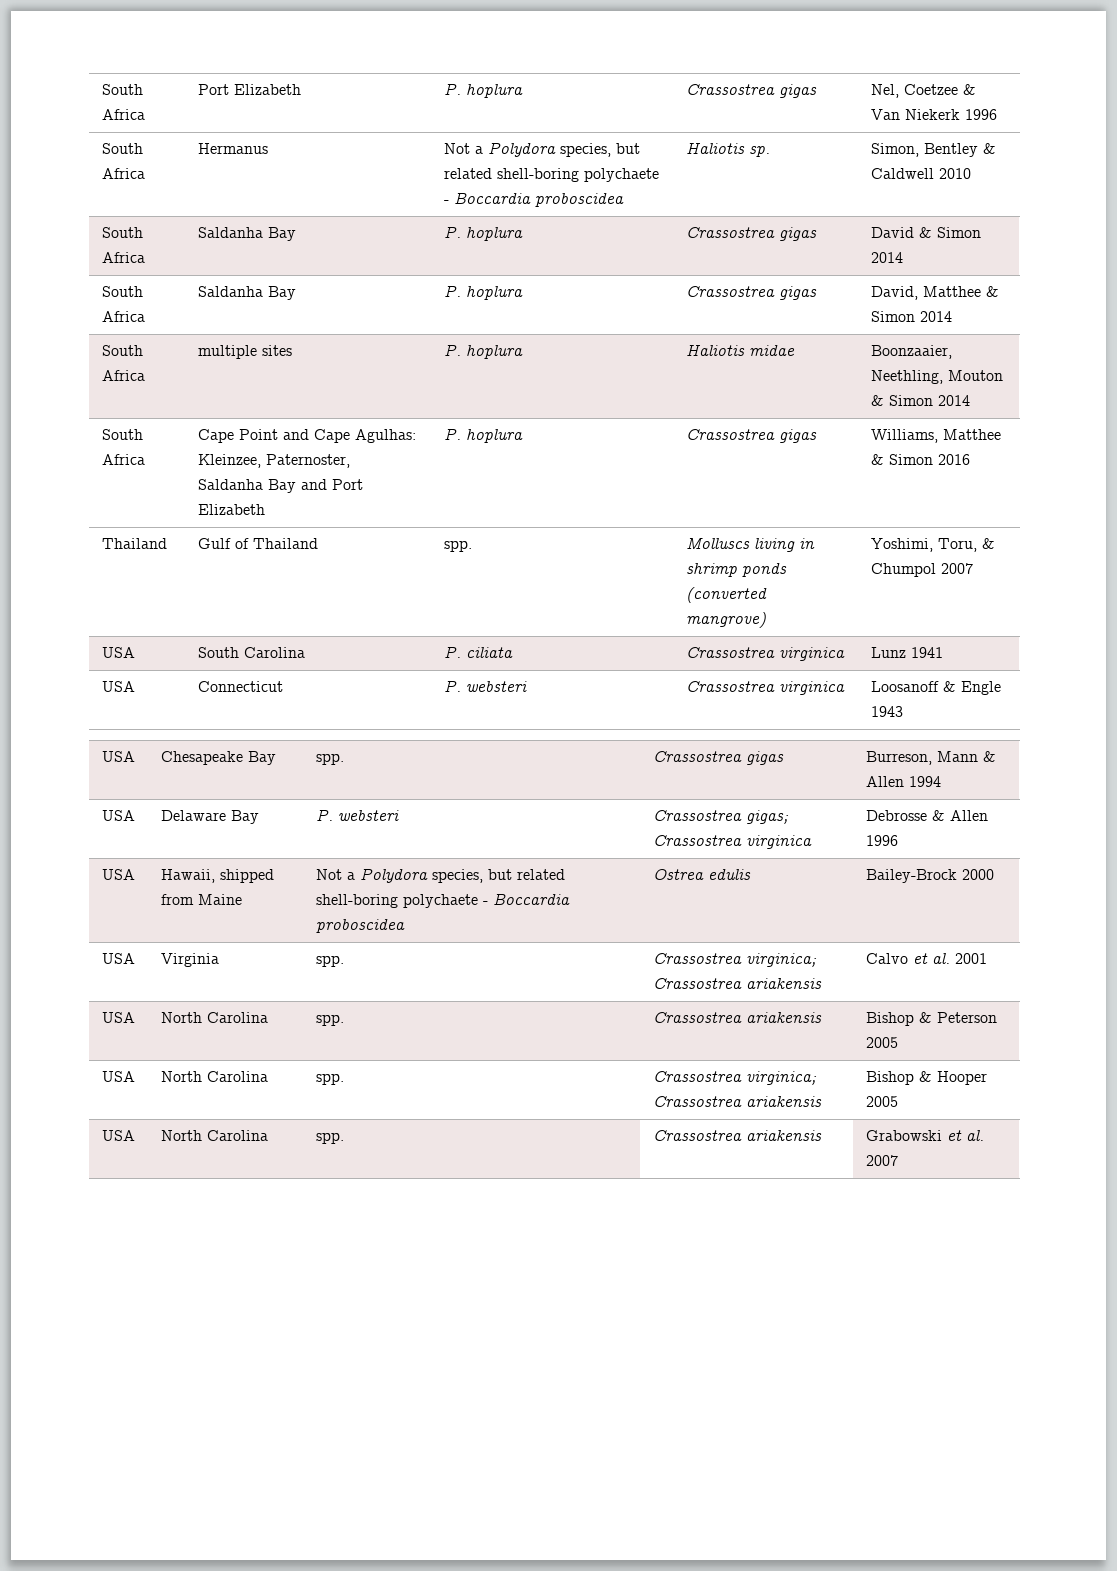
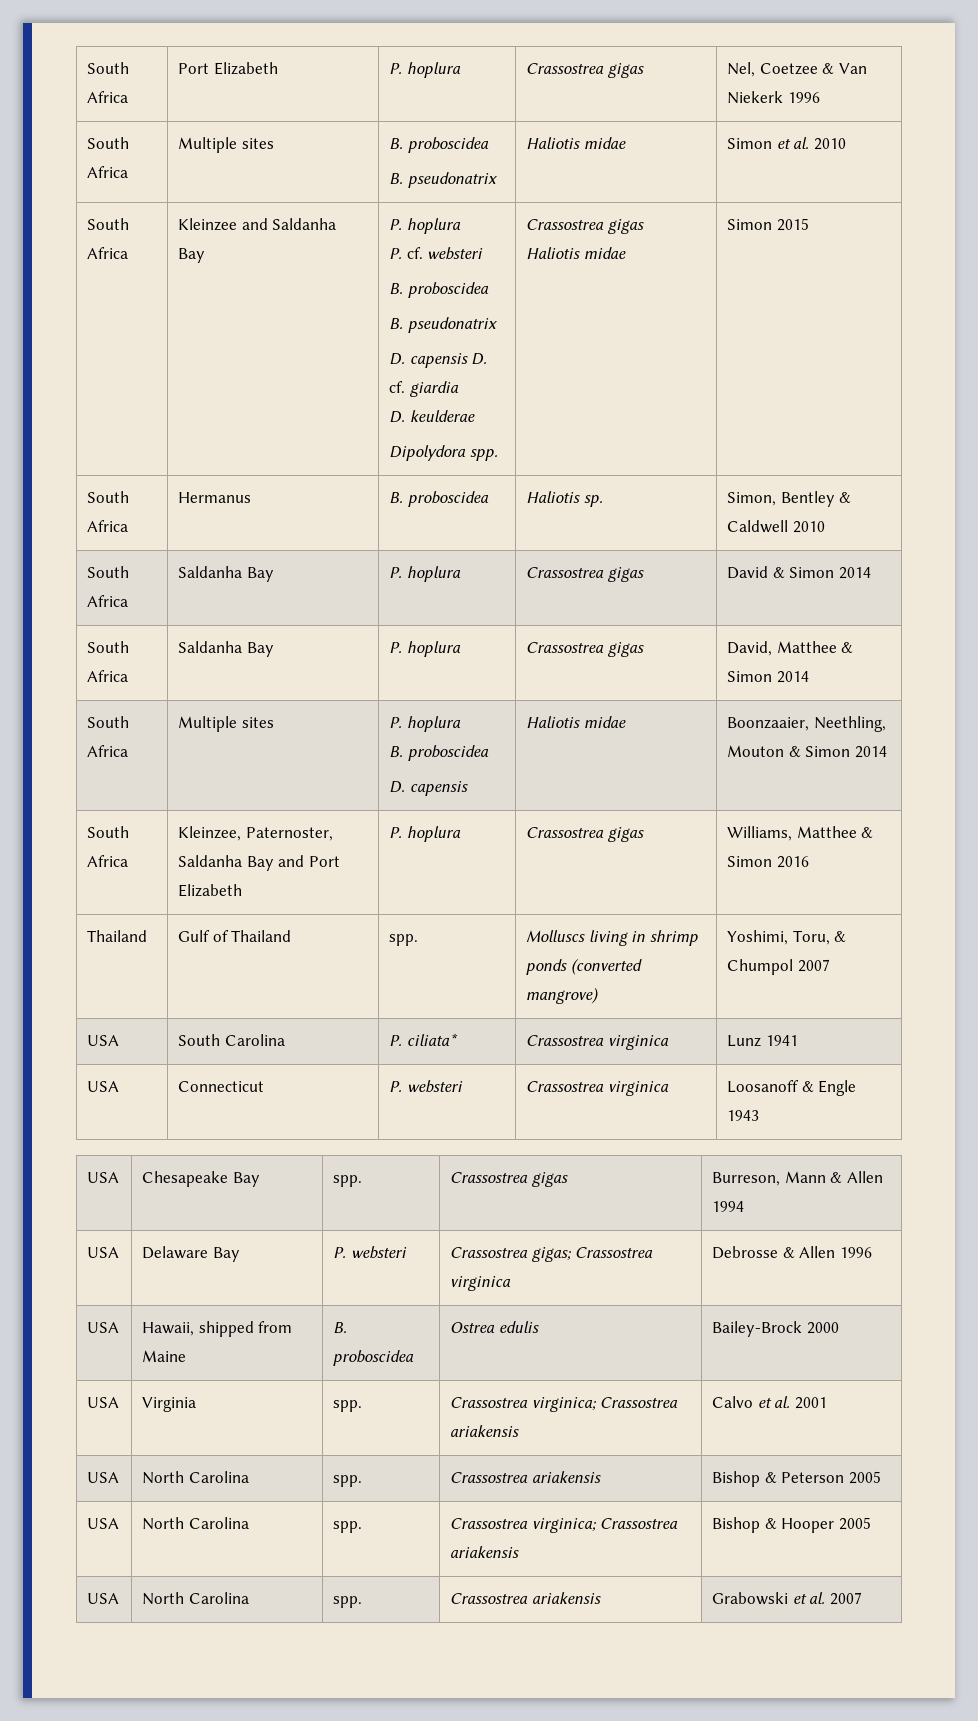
[197,143,268,154] [443,142,640,157] [443,168,659,182] [443,192,531,204] Hermanus | Not a Polydora species, but related shell-boring polychaete - Boccardia -> [178,137,274,153] [389,137,489,153] [389,172,498,188] [526,137,626,149] [727,137,846,150] [87,218,130,230] [87,247,129,259] [178,218,337,231] [178,248,206,263] [389,218,461,234] [389,247,484,260] [389,282,489,298] [389,317,498,333] [389,353,488,368] [389,381,459,397] [389,410,475,423] [389,445,498,461] [526,219,644,234] [526,247,626,259] [727,218,809,231] [87,491,130,503] [87,520,129,532] [178,492,252,503] [389,492,404,503] Multiple sites | B. proboscidea // B. pseudonatrix | Haliotis midae | Simon et al. 2010 // South Africa | Kleinzee and Saldanha Bay | P. hoplura // P. cf. websteri // B. proboscidea // B. pseudonatrix // D. capensis D. cf. giardia // D. keulderae // Dipolydora spp. | Crassostrea gigas // Haliotis midae | Simon 2015 // South Africa | Hermanus | B.
[197,345,257,359] multiple -> [178,716,238,732] Multiple
(523, 352) none -> [389,745,489,761] [389,781,468,796] // B. proboscidea // D. capensis
[197,429,416,443] Cape Point and Cape Agulhas: -> (129, 861) none
[465,647,513,658] ciliata -> [406,1033,458,1046] ciliata*
[315,868,565,883] [315,893,570,908] Not a Polydora species, but related shell-boring polychaete - Boccardia -> [333,1322,348,1333] B.

